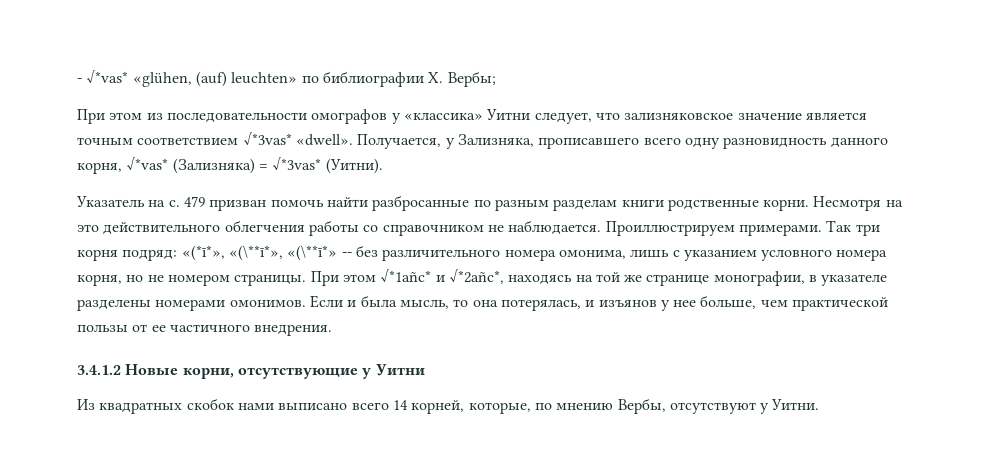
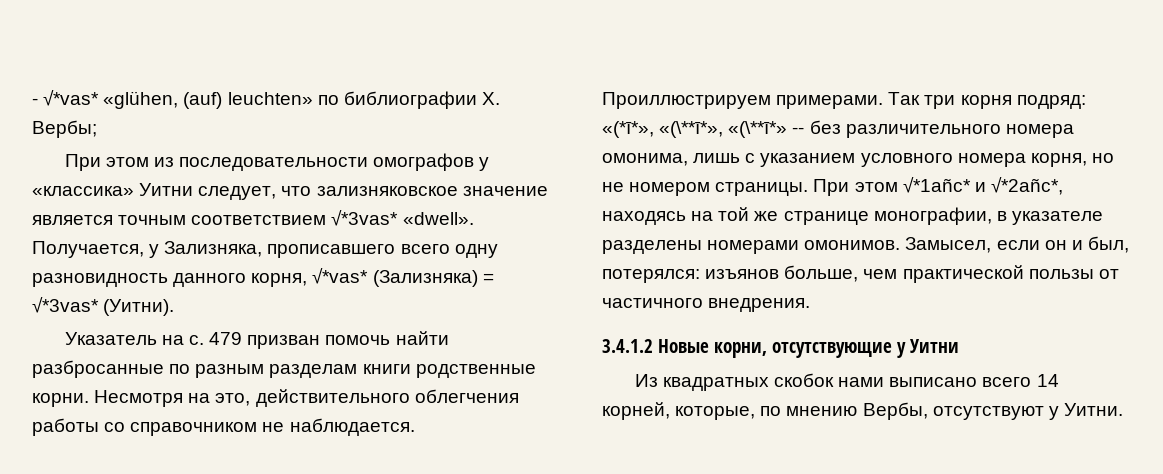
[77,224,99,232] это -> [215,393,251,406] это,
[309,295,697,311] Если и была мысль, то она потерялась, и изъянов у нее -> [905,236,1129,253] [602,269,780,283] Замысел, если он и был, потерялся: изъянов
[151,325,166,332] ее -> (1119, 274) none

